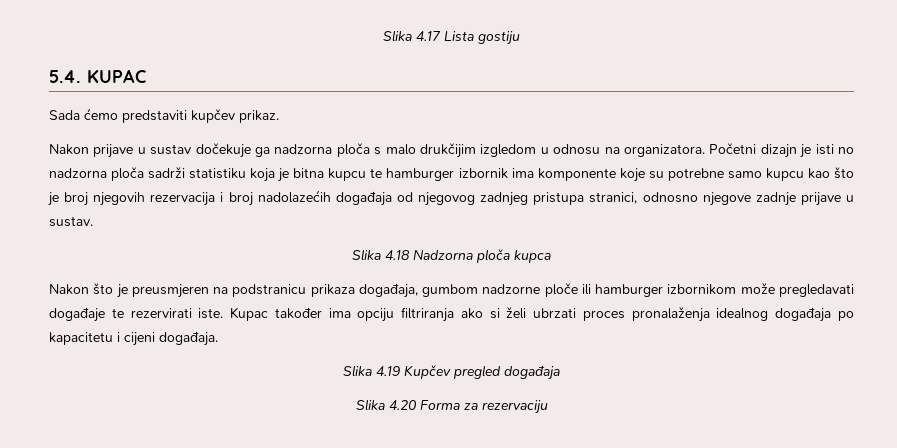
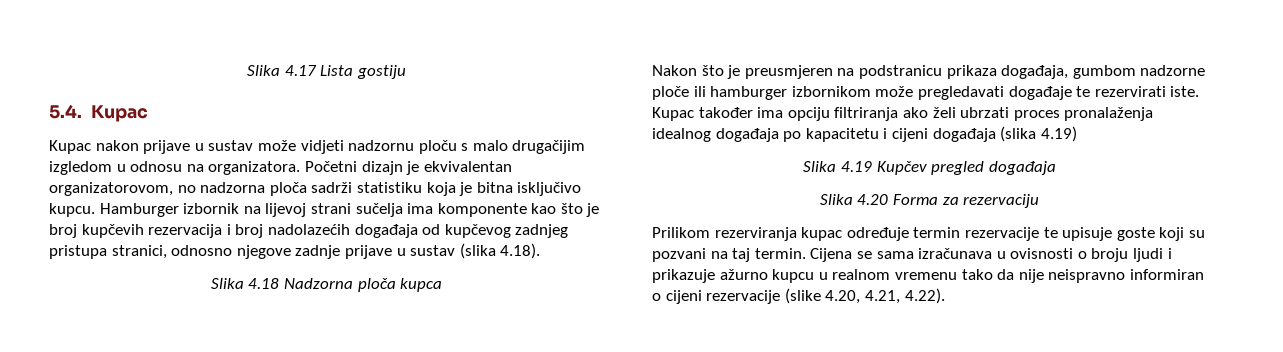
[87,69,146,83] [49,108,279,123] [49,143,370,158] KUPAC // Sada ćemo predstaviti kupčev prikaz. // Nakon prijave u sustav dočekuje ga nadzorna ploča -> [90,105,148,122] [49,140,457,154] Kupac // Kupac nakon prijave u sustav može vidjeti nadzornu ploču
[419,143,476,158] drukčijim -> [512,140,586,154] drugačijim
[815,144,834,155] isti -> [423,161,512,172] [49,182,173,196] ekvivalentan organizatorovom,
[328,168,804,182] kupcu te hamburger izbornik ima komponente koje su potrebne samo kupcu -> [517,182,582,196] [49,203,527,217] isključivo kupcu. Hamburger izbornik na lijevoj strani sučelja ima komponente
[93,192,146,206] njegovih -> [81,224,144,238] kupčevih
[418,192,476,206] njegovog -> [444,224,511,238] kupčevog
[49,216,93,227] sustav. -> [410,243,541,259] sustav (slika 4.18).
[489,308,500,319] si -> (928, 112) none
[159,331,218,346] događaja. -> [932,126,1077,142] događaja (slika 4.19)
(548, 407) none -> [652,227,1205,241] [652,248,1172,262] [652,269,1204,283] [652,288,945,304] // Prilikom rezerviranja kupac određuje termin rezervacije te upisuje goste koji su pozvani na taj termin. Cijena se sama izračunava u ovisnosti o broju ljudi i prikazuje ažurno kupcu u realnom vremenu tako da nije neispravno informiran o cijeni rezervacije (slike 4.20, 4.21, 4.22).

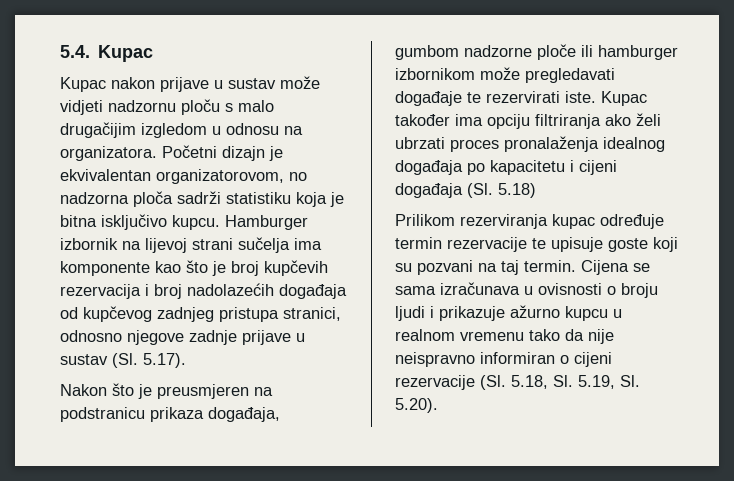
[247,65,406,79] Slika 4.17 Lista gostiju // -> (60, 51) none
[459,243,541,259] [210,278,443,292] (slika 4.18). // Slika 4.18 Nadzorna ploča kupca -> [112,353,186,368] (Sl. 5.17).
[1000,126,1077,142] [803,161,1056,175] [819,194,1040,208] (slika 4.19) // Slika 4.19 Kupčev pregled događaja // Slika 4.20 Forma za rezervaciju -> [467,183,536,198] (Sl. 5.18)
[784,288,945,304] (slike 4.20, 4.21, 4.22). -> [480,375,640,390] [395,398,438,413] (Sl. 5.18, Sl. 5.19, Sl. 5.20).

